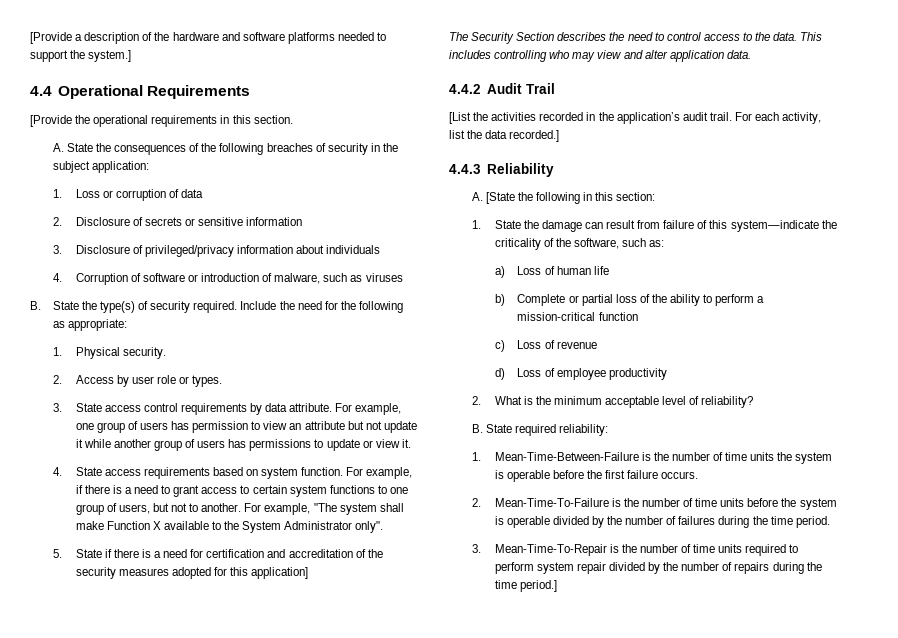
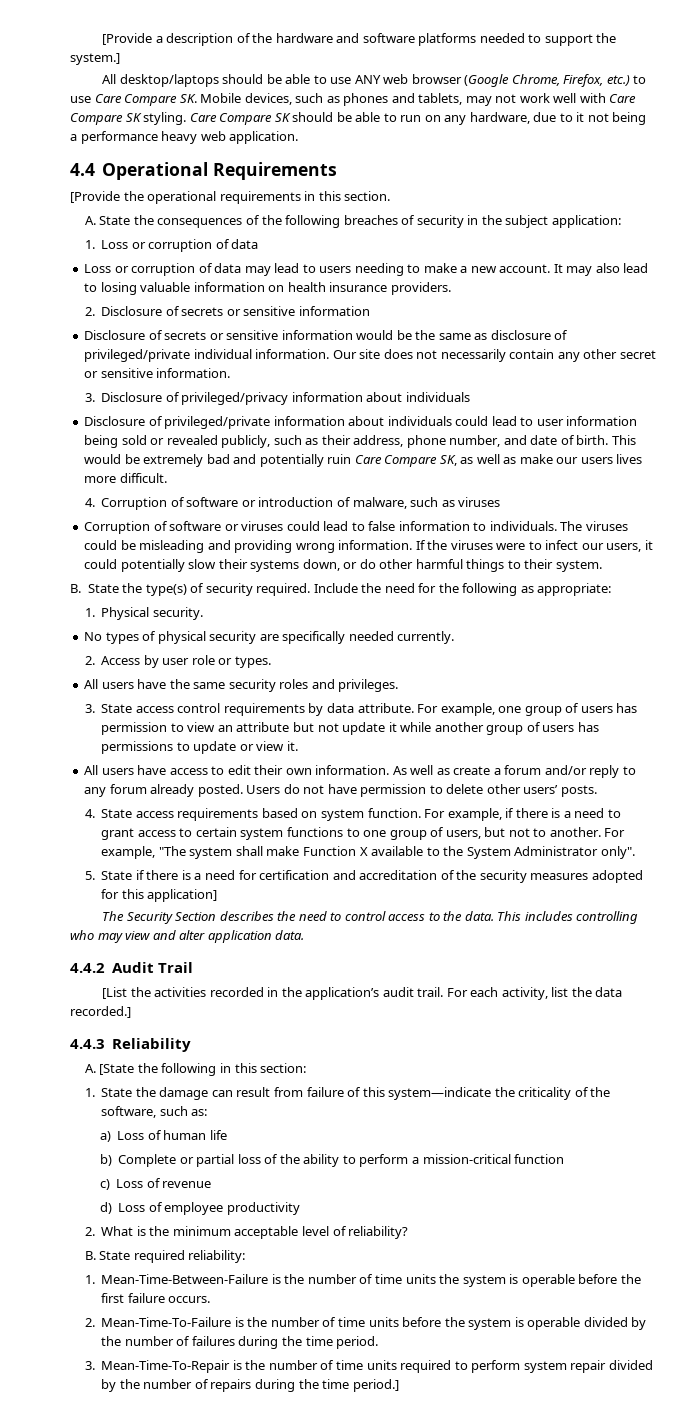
(132, 56) none -> [101,74,647,87] [70,93,637,106] [70,112,647,125] [70,131,299,144] // All desktop/laptops should be able to use ANY web browser (Google Chrome, Firefox, etc.) to use Care Compare SK. Mobile devices, such as phones and tablets, may not work well with Care Compare SK styling. Care Compare SK should be able to run on any hardware, due to it not being a performance heavy web application.
(204, 193) none -> [84,263,649,276] [84,282,451,295] // Loss or corruption of data may lead to users needing to make a new account. It may also lead to losing valuable information on health insurance providers.
(303, 221) none -> [84,330,569,340] [84,349,656,362] [84,368,231,378] // Disclosure of secrets or sensitive information would be the same as disclosure of privileged/private individual information. Our site does not necessarily contain any other secret or sensitive information.
(381, 249) none -> [84,416,638,429] [84,435,636,448] [84,454,643,467] [84,473,167,483] // Disclosure of privileged/private information about individuals could lead to user information being sold or revealed publicly, such as their address, phone number, and date of birth. This would be extremely bad and potentially ruin Care Compare SK, as well as make our users lives more difficult.
(403, 277) none -> [84,521,628,534] [84,540,653,553] [84,559,602,572] // Corruption of software or viruses could lead to false information to individuals. The viruses could be misleading and providing wrong information. If the viruses were to infect our users, it could potentially slow their systems down, or do other harmful things to their system.
(166, 353) none -> [84,631,455,644] // No types of physical security are specifically needed currently.
(223, 381) none -> [84,679,399,692] // All users have the same security roles and privileges.
(411, 443) none -> [84,765,636,778] [84,784,597,797] // All users have access to edit their own information. As well as create a forum and/or reply to any forum already posted. Users do not have permission to delete other users’ posts.

